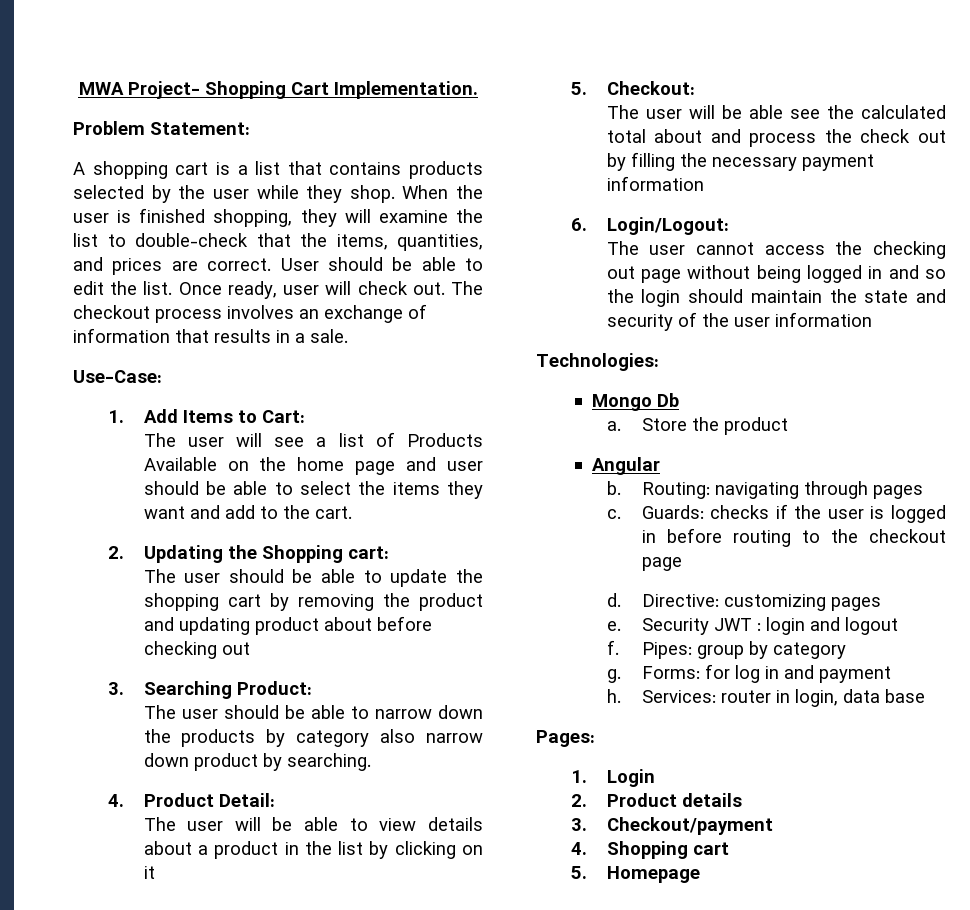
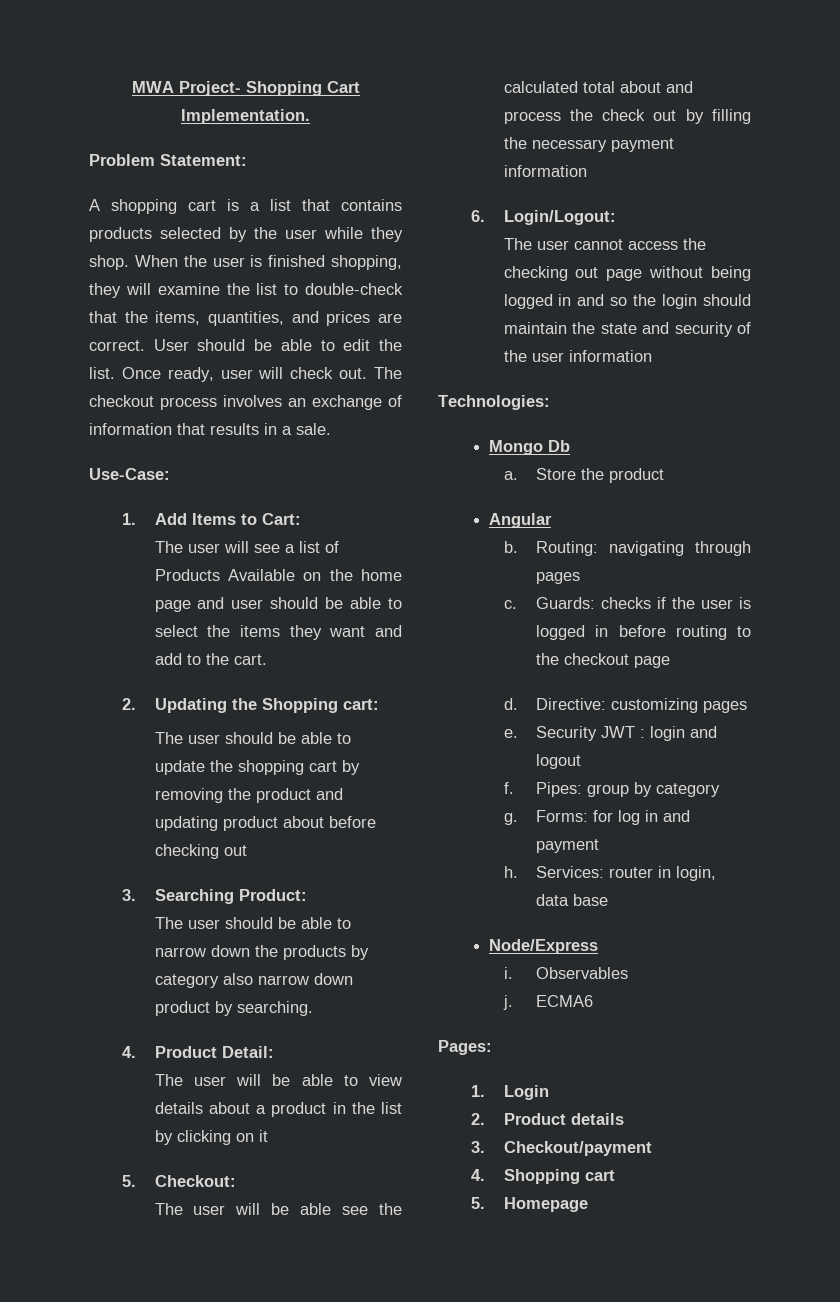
(925, 696) none -> [488,939,598,954] [503,967,629,979] [502,995,594,1010] // Node/Express // i. Observables // j. ECMA6

